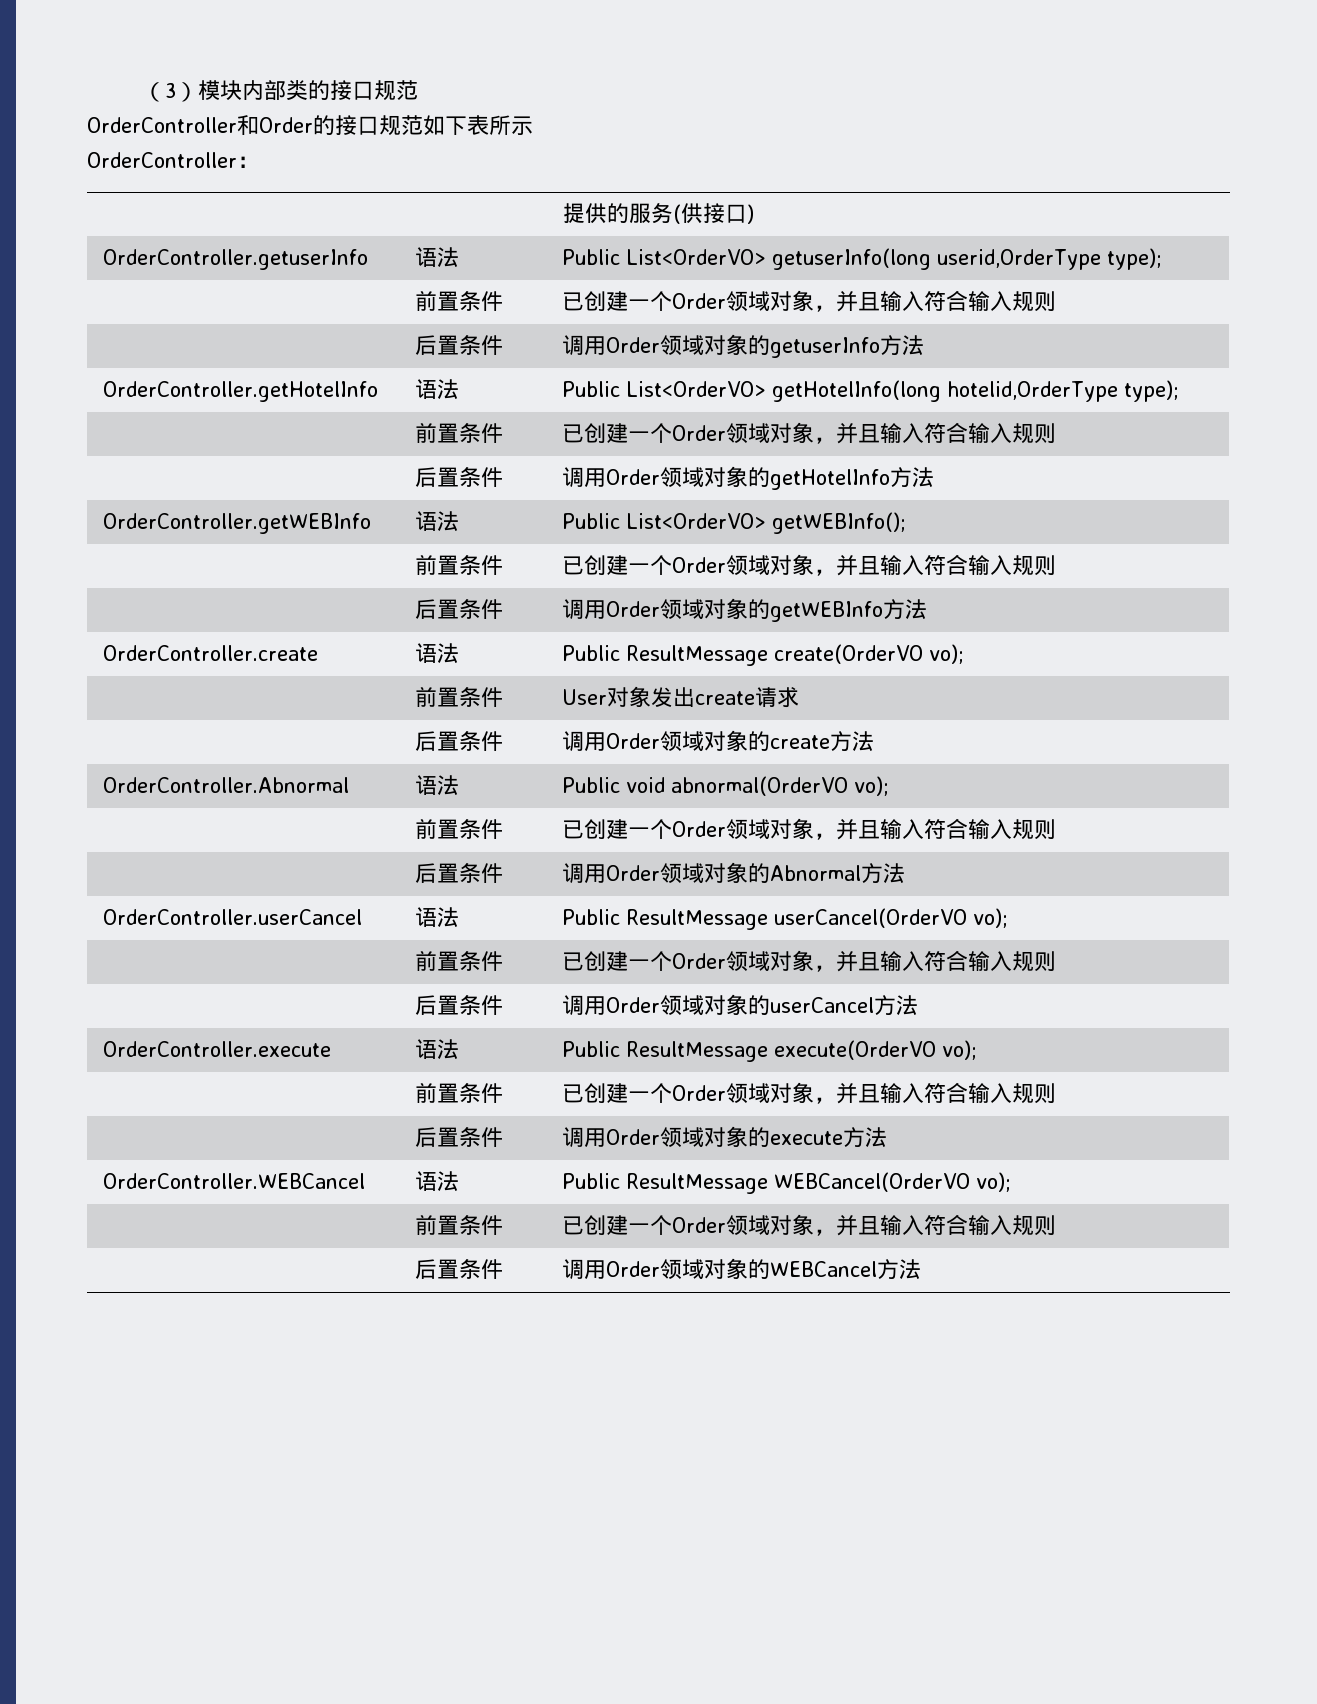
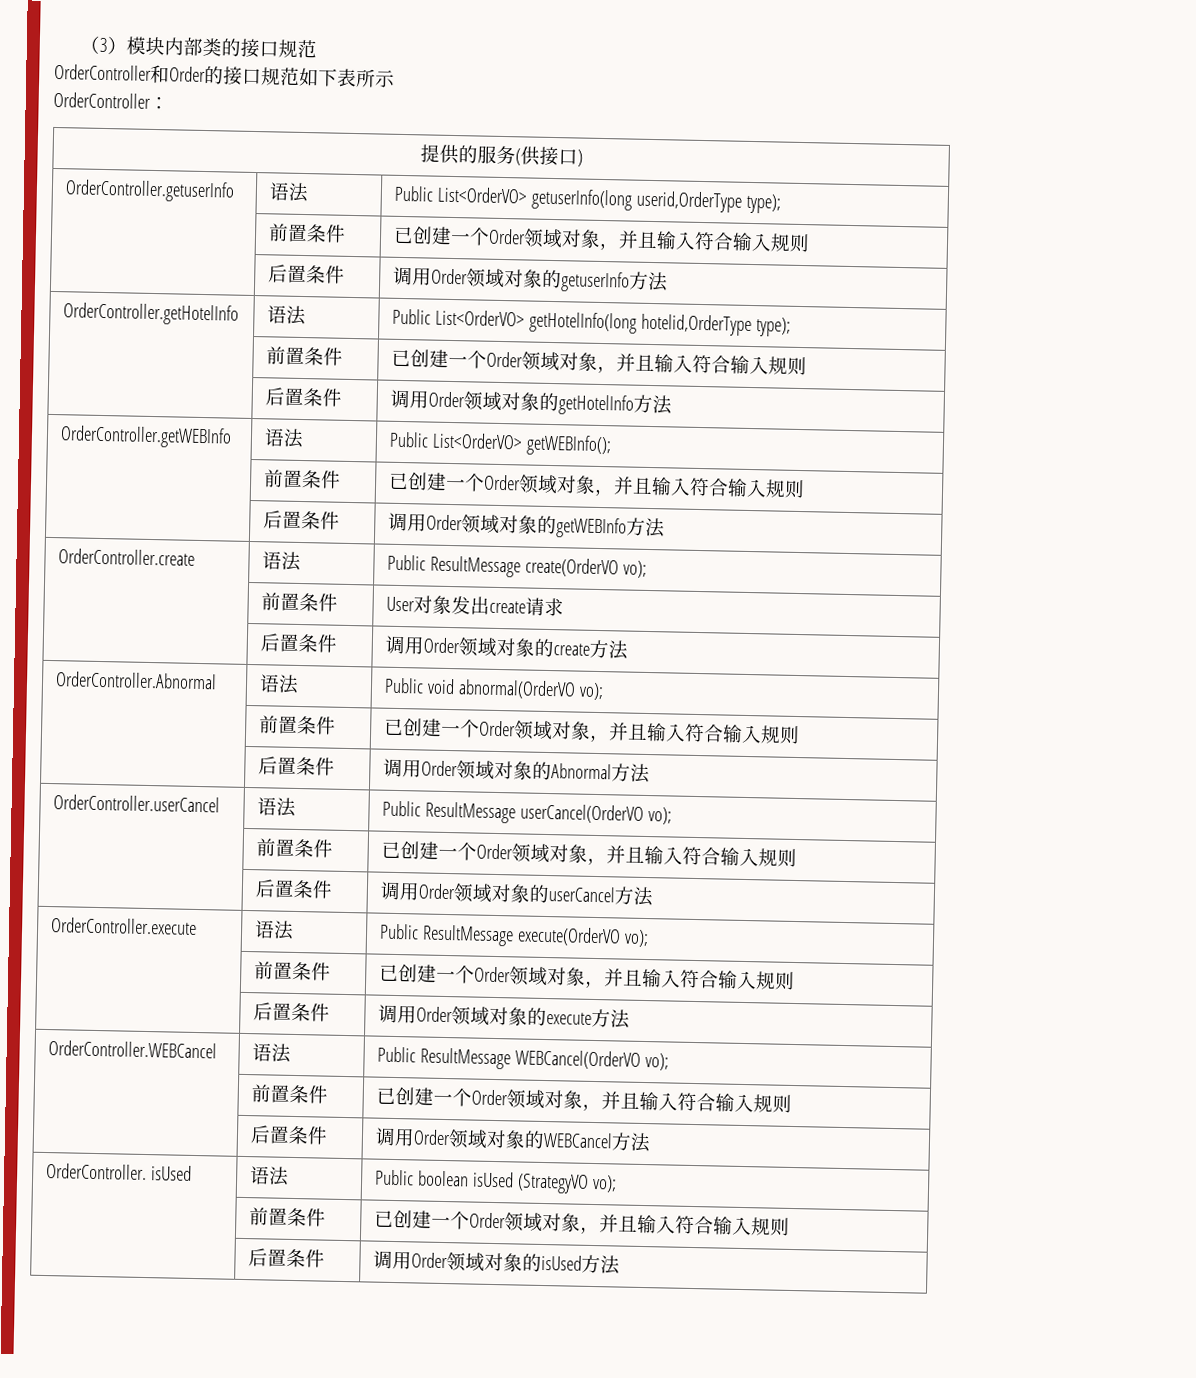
(922, 1269) none -> [46,1163,193,1181] [249,1166,290,1186] [375,1169,618,1194] [249,1207,327,1227] [374,1210,791,1236] [248,1248,326,1268] [373,1250,621,1275] // OrderController. isUsed | 语法 | Public boolean isUsed (StrategyVO vo); // | 前置条件 | 已创建一个Order领域对象，并且输入符合输入规则 // | 后置条件 | 调用Order领域对象的isUsed方法

